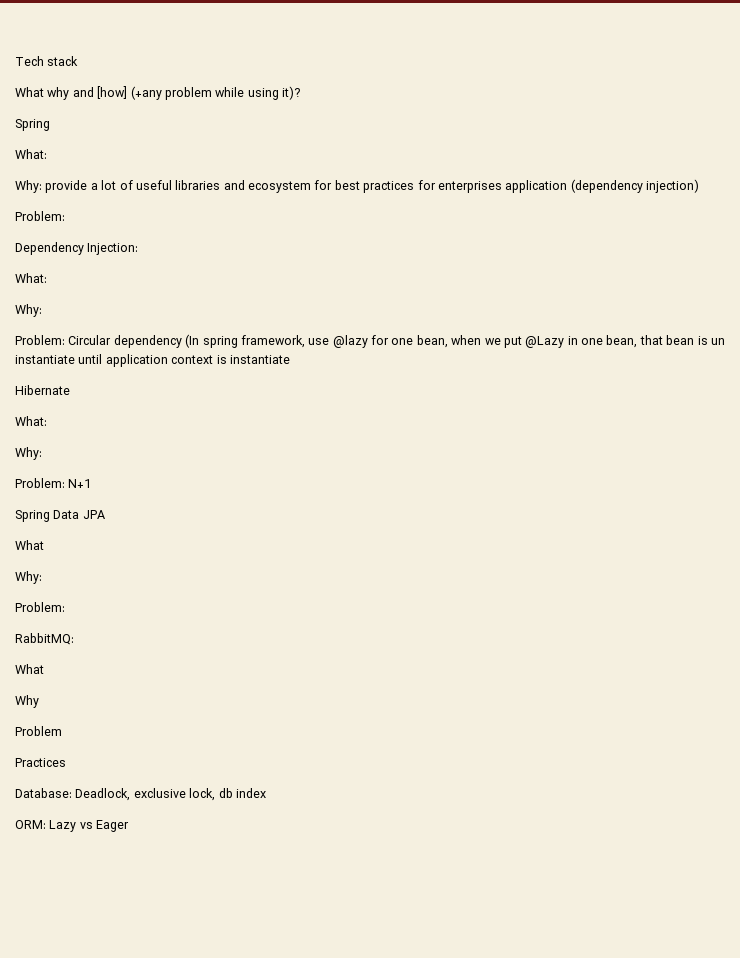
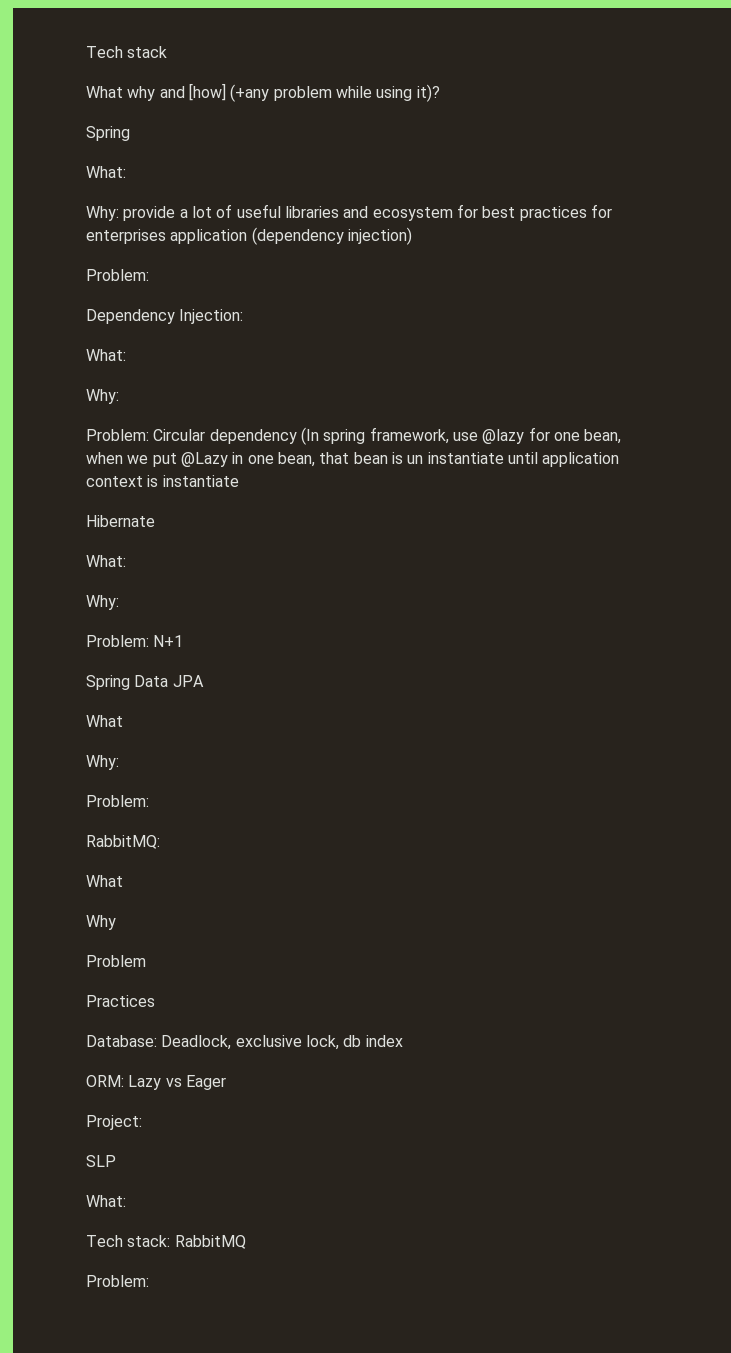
(130, 826) none -> [86,1115,142,1130] [86,1155,116,1167] [86,1195,126,1207] [86,1235,246,1249] [86,1275,149,1287] // Project: // SLP // What: // Tech stack: RabbitMQ // Problem:

